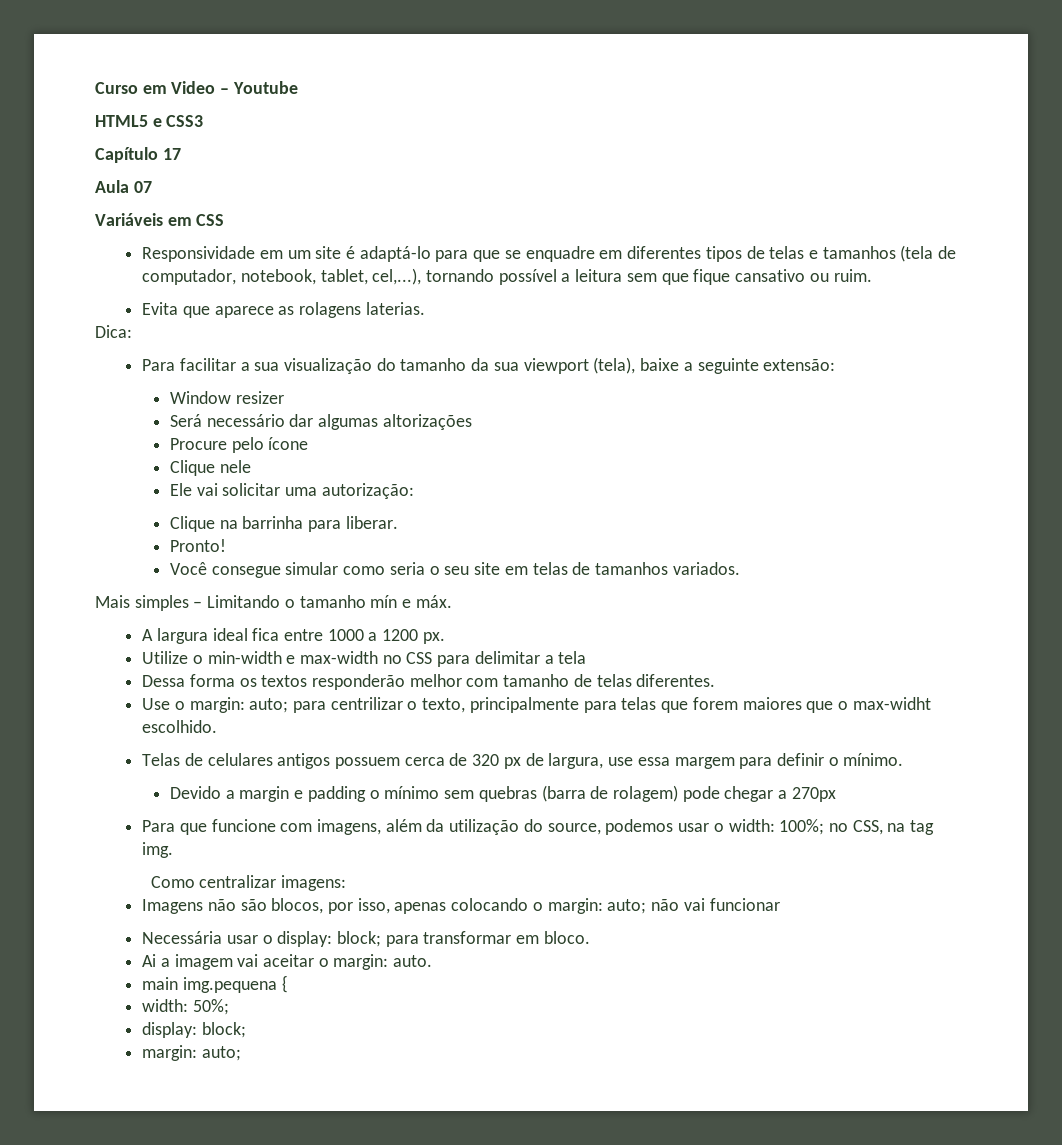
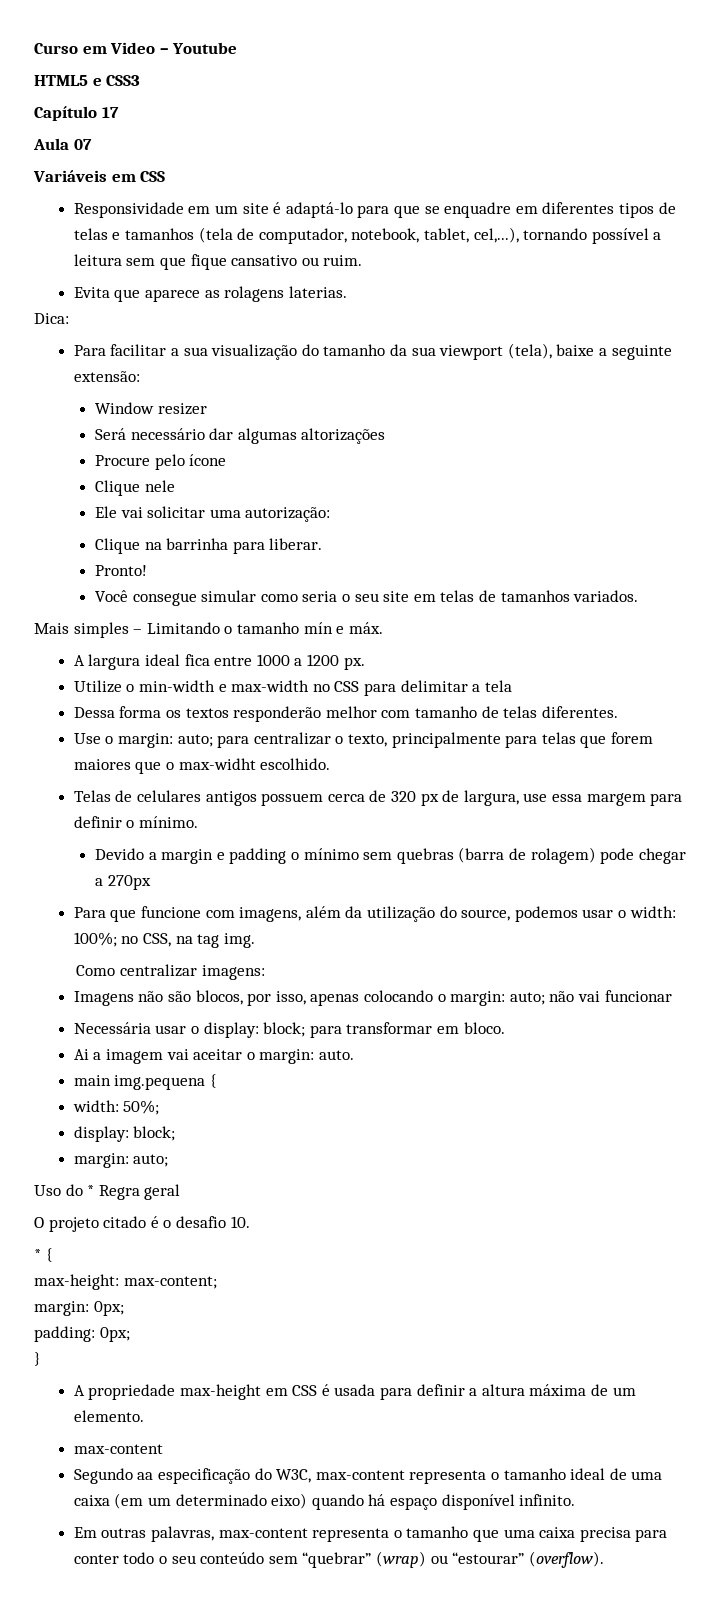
[330,697,403,710] centrilizar -> [253,732,331,745] centralizar
(241, 1053) none -> [34,1184,181,1200] [34,1216,250,1232] [34,1248,53,1262] [34,1274,217,1290] [34,1301,124,1316] [34,1326,130,1342] [34,1352,41,1366] [73,1384,636,1400] [73,1410,144,1422] [73,1444,163,1454] [73,1468,663,1484] [73,1493,576,1510] [73,1526,668,1542] [73,1551,604,1568] // Uso do * Regra geral // O projeto citado é o desafio 10. // * { // max-height: max-content; // margin: 0px; // padding: 0px; // } // A propriedade max-height em CSS é usada para definir a altura máxima de um elemento. // max-content // Segundo aa especificação do W3C, max-content representa o tamanho ideal de uma caixa (em um determinado eixo) quando há espaço disponível infinito. // Em outras palavras, max-content representa o tamanho que uma caixa precisa para conter todo o seu conteúdo sem “quebrar” (wrap) ou “estourar” (overflow).

